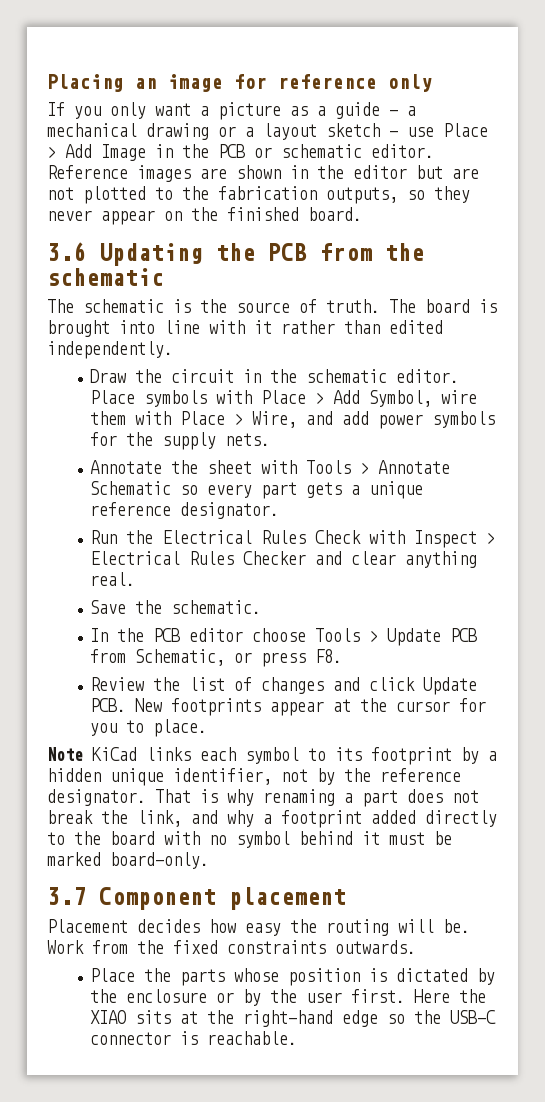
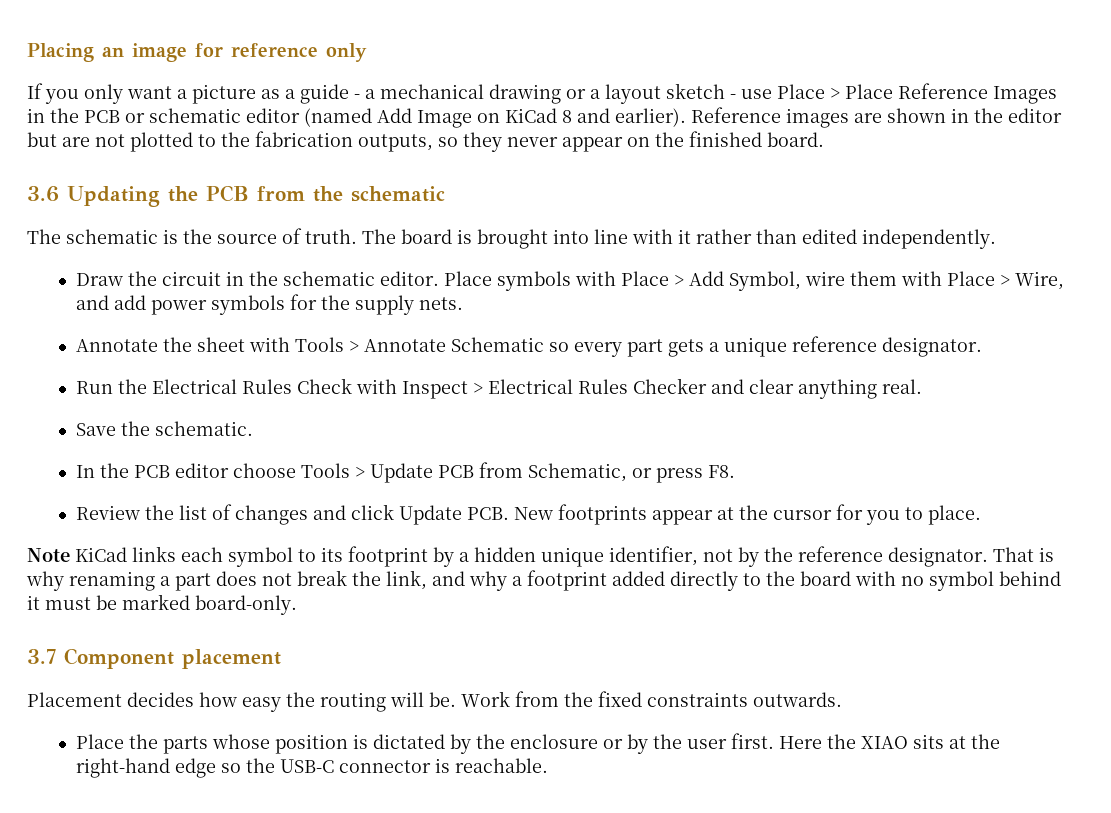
[65,144,146,161] Add Image -> [845,83,1057,104] Place Reference Images
[371,144,434,158] editor. -> [246,108,686,128] editor (named Add Image on KiCad 8 and earlier).

